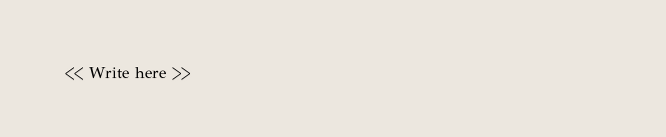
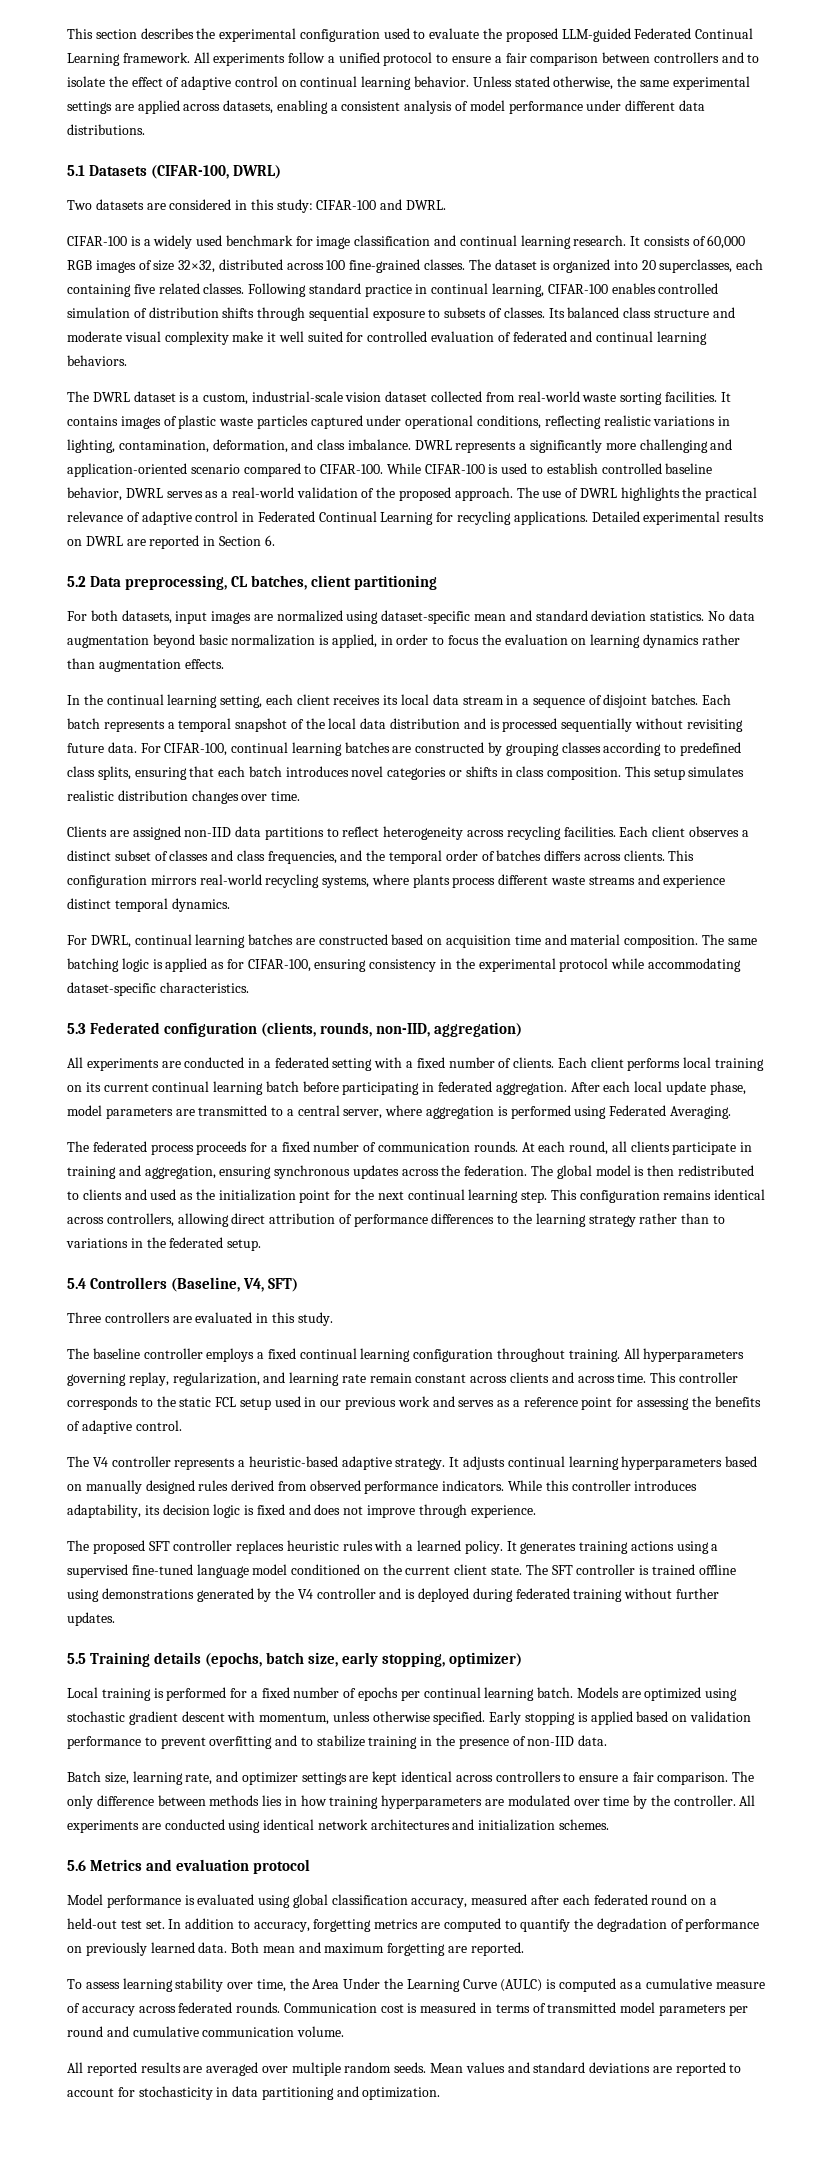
[64,67,191,81] << Write here >> -> [67,28,754,42] [67,52,760,66] [67,76,750,90] [67,100,705,114] [67,124,145,135] [67,165,282,179] [67,199,447,213] [67,235,746,249] [67,259,764,273] [67,283,719,297] [67,307,735,321] [67,331,707,345] [67,355,127,366] [67,391,731,405] [67,415,731,429] [67,439,733,453] [67,463,713,477] [67,487,758,501] [67,511,765,525] [67,535,275,549] [67,575,438,590] [67,610,755,624] [67,634,740,648] [67,658,224,672] [67,694,732,708] [67,718,743,732] [67,742,741,756] [67,766,745,780] [67,790,301,804] [67,826,749,840] [67,850,695,864] [67,874,726,888] [67,898,230,912] [67,934,757,948] [67,958,741,972] [67,982,249,996] [67,1022,523,1037] [67,1057,765,1071] [67,1081,746,1095] [67,1105,731,1119] [67,1141,753,1155] [67,1165,754,1179] [67,1189,766,1203] [67,1213,725,1227] [66,1237,262,1251] [67,1277,299,1292] [67,1312,333,1326] [67,1348,745,1362] [67,1372,738,1386] [67,1396,761,1410] [67,1420,182,1434] [67,1456,758,1470] [67,1480,698,1494] [67,1504,536,1518] [67,1540,719,1554] [67,1564,736,1578] [67,1588,719,1602] [67,1612,115,1626] [67,1652,523,1667] [67,1687,738,1701] [67,1711,751,1725] [67,1735,608,1749] [67,1771,755,1785] [67,1795,756,1809] [67,1819,610,1833] [67,1859,311,1874] [67,1894,717,1908] [67,1918,760,1932] [67,1942,524,1956] [67,1978,766,1992] [67,2002,748,2016] [67,2026,345,2037] [67,2062,742,2076] [67,2086,441,2100] This section describes the experimental configuration used to evaluate the proposed LLM-guided Federated Continual Learning framework. All experiments follow a unified protocol to ensure a fair comparison between controllers and to isolate the effect of adaptive control on continual learning behavior. Unless stated otherwise, the same experimental settings are applied across datasets, enabling a consistent analysis of model performance under different data distributions. // 5.1 Datasets (CIFAR-100, DWRL) // Two datasets are considered in this study: CIFAR-100 and DWRL. // CIFAR-100 is a widely used benchmark for image classification and continual learning research. It consists of 60,000 RGB images of size 32×32, distributed across 100 fine-grained classes. The dataset is organized into 20 superclasses, each containing five related classes. Following standard practice in continual learning, CIFAR-100 enables controlled simulation of distribution shifts through sequential exposure to subsets of classes. Its balanced class structure and moderate visual complexity make it well suited for controlled evaluation of federated and continual learning behaviors. // The DWRL dataset is a custom, industrial-scale vision dataset collected from real-world waste sorting facilities. It contains images of plastic waste particles captured under operational conditions, reflecting realistic variations in lighting, contamination, deformation, and class imbalance. DWRL represents a significantly more challenging and application-oriented scenario compared to CIFAR-100. While CIFAR-100 is used to establish controlled baseline behavior, DWRL serves as a real-world validation of the proposed approach. The use of DWRL highlights the practical relevance of adaptive control in Federated Continual Learning for recycling applications. Detailed experimental results on DWRL are reported in Section 6. // 5.2 Data preprocessing, CL batches, client partitioning // For both datasets, input images are normalized using dataset-specific mean and standard deviation statistics. No data augmentation beyond basic normalization is applied, in order to focus the evaluation on learning dynamics rather than augmentation effects. // In the continual learning setting, each client receives its local data stream in a sequence of disjoint batches. Each batch represents a temporal snapshot of the local data distribution and is processed sequentially without revisiting future data. For CIFAR-100, continual learning batches are constructed by grouping classes according to predefined class splits, ensuring that each batch introduces novel categories or shifts in class composition. This setup simulates realistic distribution changes over time. // Clients are assigned non-IID data partitions to reflect heterogeneity across recycling facilities. Each client observes a distinct subset of classes and class frequencies, and the temporal order of batches differs across clients. This configuration mirrors real-world recycling systems, where plants process different waste streams and experience distinct temporal dynamics. // For DWRL, continual learning batches are constructed based on acquisition time and material composition. The same batching logic is applied as for CIFAR-100, ensuring consistency in the experimental protocol while accommodating dataset-specific characteristics. // 5.3 Federated configuration (clients, rounds, non-IID, aggregation) // All experiments are conducted in a federated setting with a fixed number of clients. Each client performs local training on its current continual learning batch before participating in federated aggregation. After each local update phase, model parameters are transmitted to a central server, where aggregation is performed using Federated Averaging. // The federated process proceeds for a fixed number of communication rounds. At each round, all clients participate in training and aggregation, ensuring synchronous updates across the federation. The global model is then redistributed to clients and used as the initialization point for the next continual learning step. This configuration remains identical across controllers, allowing direct attribution of performance differences to the learning strategy rather than to variations in the federated setup. // 5.4 Controllers (Baseline, V4, SFT) // Three controllers are evaluated in this study. // The baseline controller employs a fixed continual learning configuration throughout training. All hyperparameters governing replay, regularization, and learning rate remain constant across clients and across time. This controller corresponds to the static FCL setup used in our previous work and serves as a reference point for assessing the benefits of adaptive control. // The V4 controller represents a heuristic-based adaptive strategy. It adjusts continual learning hyperparameters based on manually designed rules derived from observed performance indicators. While this controller introduces adaptability, its decision logic is fixed and does not improve through experience. // The proposed SFT controller replaces heuristic rules with a learned policy. It generates training actions using a supervised fine-tuned language model conditioned on the current client state. The SFT controller is trained offline using demonstrations generated by the V4 controller and is deployed during federated training without further updates. // 5.5 Training details (epochs, batch size, early stopping, optimizer) // Local training is performed for a fixed number of epochs per continual learning batch. Models are optimized using stochastic gradient descent with momentum, unless otherwise specified. Early stopping is applied based on validation performance to prevent overfitting and to stabilize training in the presence of non-IID data. // Batch size, learning rate, and optimizer settings are kept identical across controllers to ensure a fair comparison. The only difference between methods lies in how training hyperparameters are modulated over time by the controller. All experiments are conducted using identical network architectures and initialization schemes. // 5.6 Metrics and evaluation protocol // Model performance is evaluated using global classification accuracy, measured after each federated round on a held-out test set. In addition to accuracy, forgetting metrics are computed to quantify the degradation of performance on previously learned data. Both mean and maximum forgetting are reported. // To assess learning stability over time, the Area Under the Learning Curve (AULC) is computed as a cumulative measure of accuracy across federated rounds. Communication cost is measured in terms of transmitted model parameters per round and cumulative communication volume. // All reported results are averaged over multiple random seeds. Mean values and standard deviations are reported to account for stochasticity in data partitioning and optimization.

